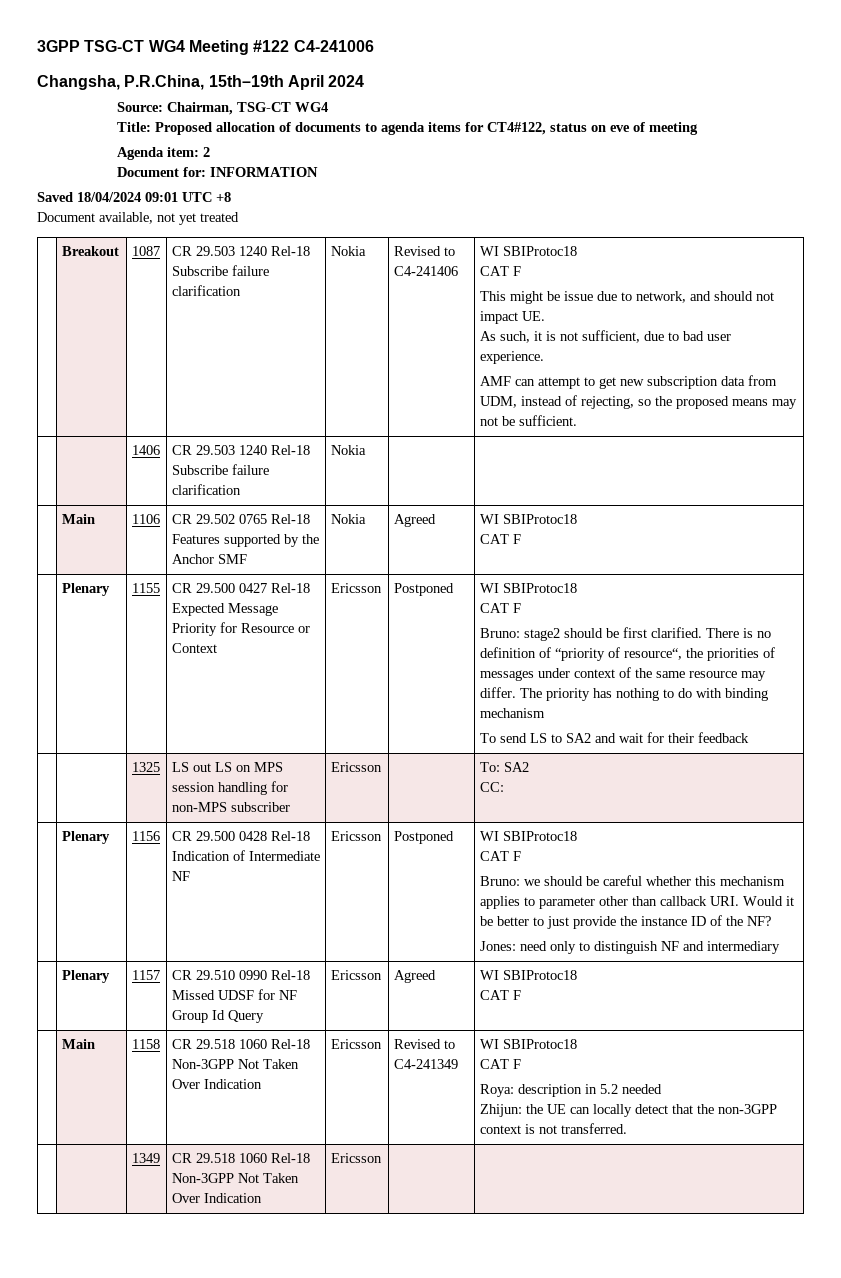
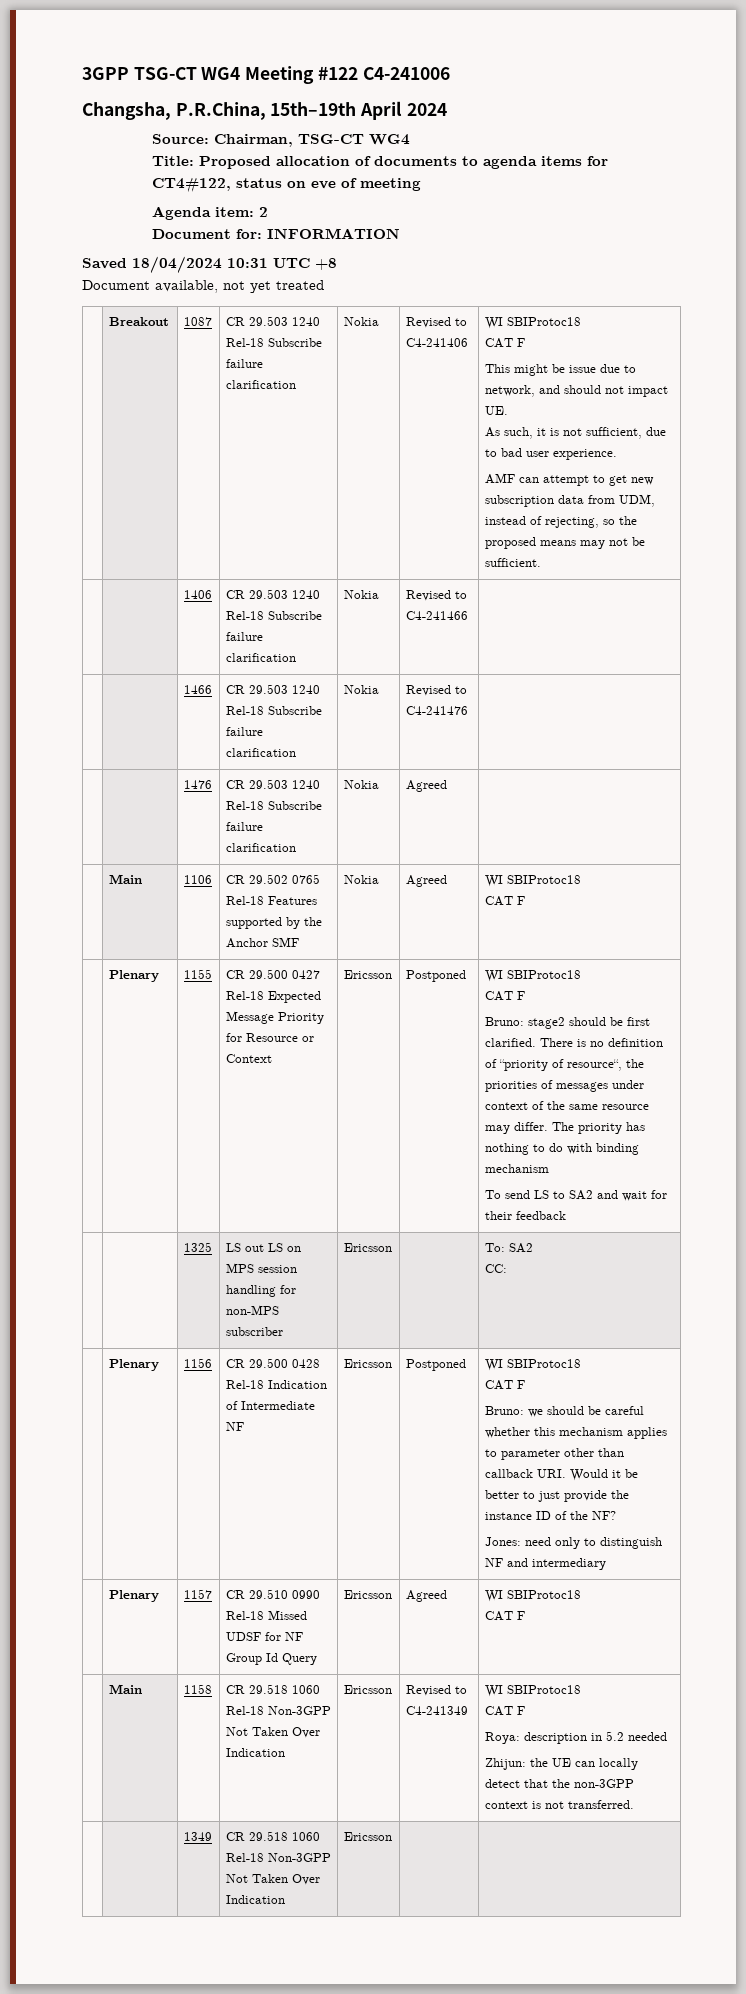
[145,192,178,202] 09:01 -> [227,258,268,268] 10:31
(366, 450) none -> [405,590,467,601] [405,611,468,620] [183,685,212,694] [225,684,320,694] [225,706,322,715] [225,727,263,736] [225,748,296,757] [343,685,379,694] [405,685,467,696] [405,706,468,715] [183,780,212,789] [225,779,320,789] [225,801,322,810] [225,822,263,831] [225,843,296,852] [343,780,379,789] [405,780,447,792] Revised to C4-241466 | // | | 1466 | CR 29.503 1240 Rel-18 Subscribe failure clarification | Nokia | Revised to C4-241476 | // | | 1476 | CR 29.503 1240 Rel-18 Subscribe failure clarification | Nokia | Agreed

